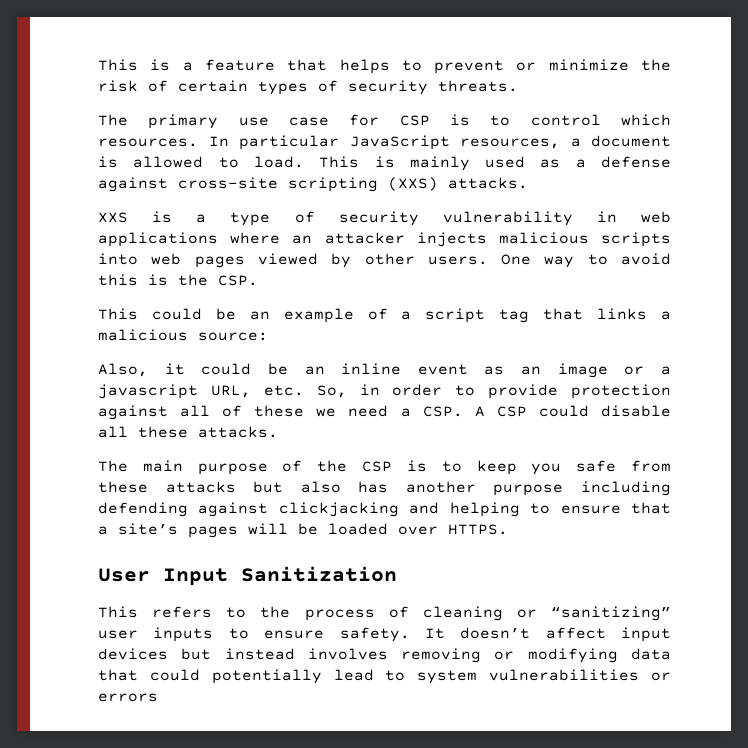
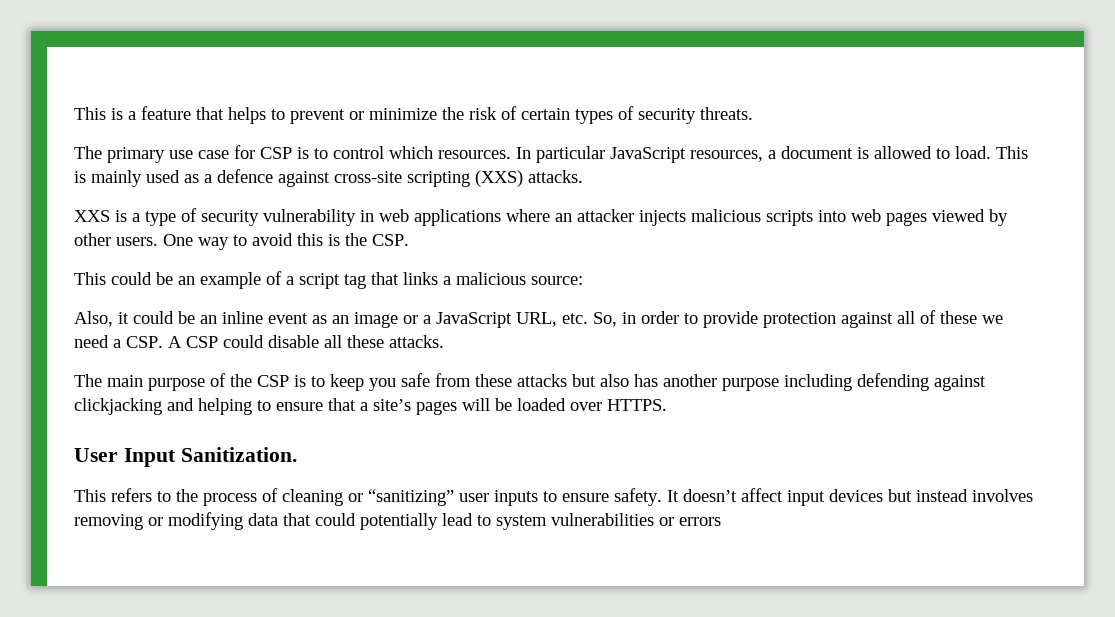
[601,156,672,168] defense -> [217,169,273,183] defence
[98,384,198,399] javascript -> [436,312,512,328] JavaScript
[241,566,397,582] Sanitization -> [180,447,297,462] Sanitization.

